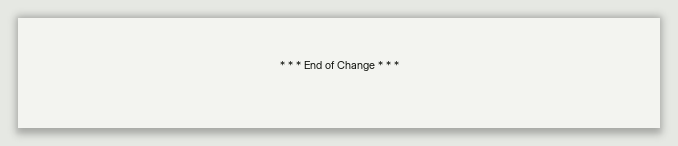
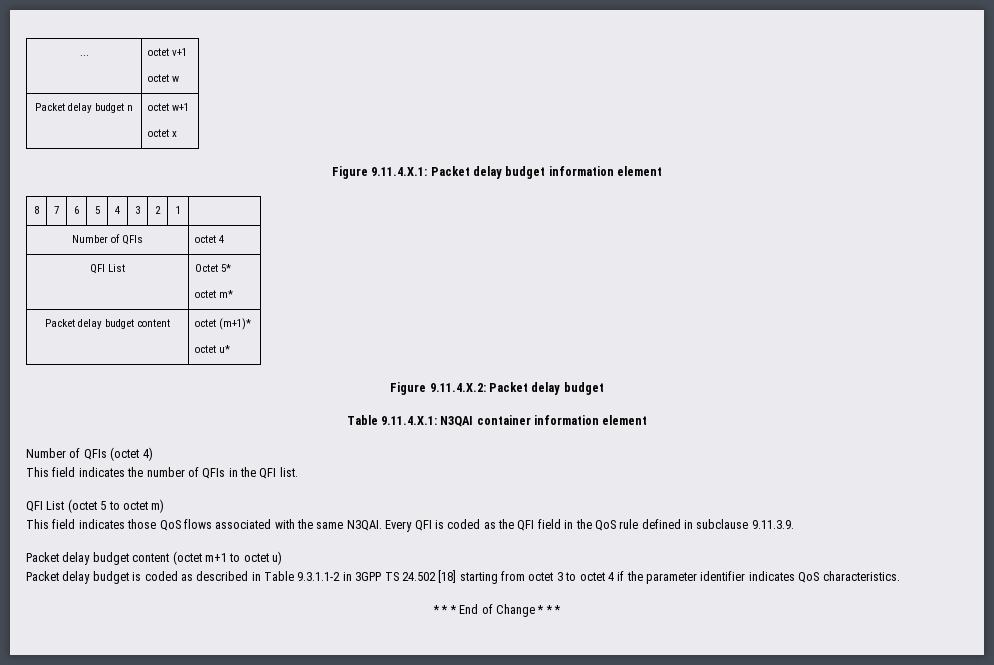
(279, 65) none -> [79,55,89,56] [148,48,188,56] [148,74,180,82] [35,103,133,113] [148,103,190,111] [148,129,178,137] [331,166,663,179] [34,206,39,214] [54,206,59,214] [74,206,79,214] [94,206,100,214] [115,206,120,214] [135,206,140,214] [155,206,161,214] [175,206,181,214] [72,234,143,245] [195,235,225,243] [90,264,125,274] [195,264,232,272] [195,290,234,298] [45,319,170,329] [195,318,252,330] [195,345,231,353] [390,382,604,395] [346,415,648,427] [26,447,153,461] [26,467,298,479] [26,499,165,513] [26,519,794,532] [26,551,282,565] [26,570,900,584] ... | octet v+1 // octet w // Packet delay budget n | octet w+1 // octet x // Figure 9.11.4.X.1: Packet delay budget information element // 8 | 7 | 6 | 5 | 4 | 3 | 2 | 1 | // Number of QFIs | octet 4 // QFI List | Octet 5* // octet m* // Packet delay budget content | octet (m+1)* // octet u* // Figure 9.11.4.X.2: Packet delay budget // Table 9.11.4.X.1: N3QAI container information element // Number of QFIs (octet 4) // This field indicates the number of QFIs in the QFI list. // QFI List (octet 5 to octet m) // This field indicates those QoS flows associated with the same N3QAI. Every QFI is coded as the QFI field in the QoS rule defined in subclause 9.11.3.9. // Packet delay budget content (octet m+1 to octet u) // Packet delay budget is coded as described in Table 9.3.1.1-2 in 3GPP TS 24.502 [18] starting from octet 3 to octet 4 if the parameter identifier indicates QoS characteristics. //

